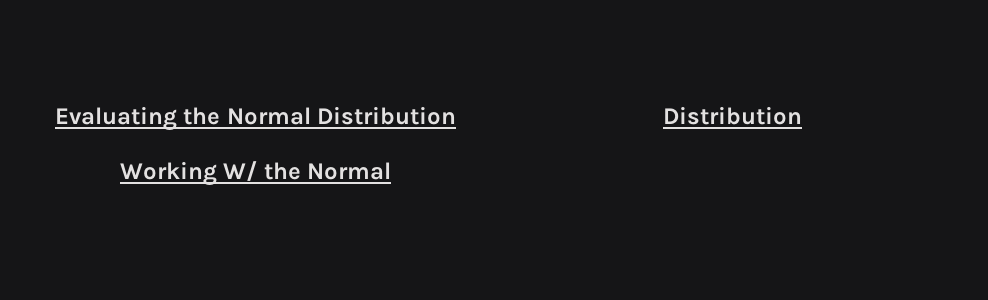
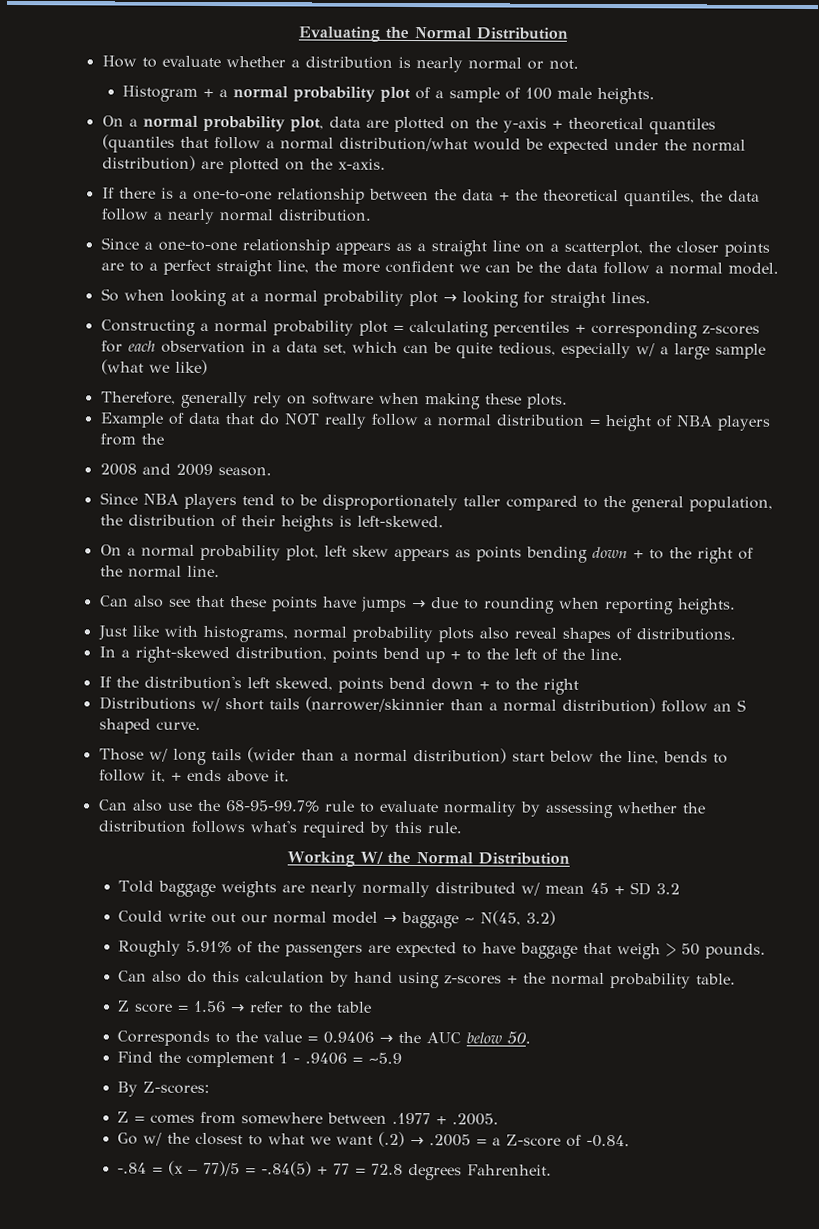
(457, 115) none -> [101,55,579,73] [122,85,656,105] [101,115,716,135] [101,134,746,155] [101,155,386,174] [101,187,760,207] [100,208,372,225] [100,237,770,257] [100,259,779,277] [100,288,651,308] [100,319,760,339] [100,340,766,360] [100,359,208,375] [100,391,568,410] [99,412,771,432] [99,433,164,446] [99,463,272,477] [99,492,773,513] [99,514,444,532] [99,544,754,564] [99,565,220,578] [99,595,736,615] [97,625,736,644] [98,646,623,664] [98,675,579,695] [98,696,746,714] [98,718,201,734] [98,747,728,765] [98,769,290,783] [98,799,706,819] [97,820,462,838] // How to evaluate whether a distribution is nearly normal or not. // Histogram + a normal probability plot of a sample of 100 male heights. // On a normal probability plot, data are plotted on the y-axis + theoretical quantiles (quantiles that follow a normal distribution/what would be expected under the normal distribution) are plotted on the x-axis. // If there is a one-to-one relationship between the data + the theoretical quantiles, the data follow a nearly normal distribution. // Since a one-to-one relationship appears as a straight line on a scatterplot, the closer points are to a perfect straight line, the more confident we can be the data follow a normal model. // So when looking at a normal probability plot → looking for straight lines. // Constructing a normal probability plot = calculating percentiles + corresponding z-scores for each observation in a data set, which can be quite tedious, especially w/ a large sample (what we like) // Therefore, generally rely on software when making these plots. // Example of data that do NOT really follow a normal distribution = height of NBA players from the // 2008 and 2009 season. // Since NBA players tend to be disproportionately taller compared to the general population, the distribution of their heights is left-skewed. // On a normal probability plot, left skew appears as points bending down + to the right of the normal line. // Can also see that these points have jumps → due to rounding when reporting heights. // Just like with histograms, normal probability plots also reveal shapes of distributions. // In a right-skewed distribution, points bend up + to the left of the line. // If the distribution's left skewed, points bend down + to the right // Distributions w/ short tails (narrower/skinnier than a normal distribution) follow an S shaped curve. // Those w/ long tails (wider than a normal distribution) start below the line, bends to follow it, + ends above it. // Can also use the 68-95-99.7% rule to evaluate normality by assessing whether the distribution follows what's required by this rule.
(802, 115) none -> [118,880,681,898] [118,910,557,929] [118,940,767,960] [118,970,737,989] [117,1000,373,1014] [117,1030,532,1046] [117,1051,403,1068] [117,1081,211,1097] [117,1111,500,1126] [117,1131,631,1148] [117,1160,553,1181] // Told baggage weights are nearly normally distributed w/ mean 45 + SD 3.2 // Could write out our normal model → baggage ~ N(45, 3.2) // Roughly 5.91% of the passengers are expected to have baggage that weigh > 50 pounds. // Can also do this calculation by hand using z-scores + the normal probability table. // Z score = 1.56 → refer to the table // Corresponds to the value = 0.9406 → the AUC below 50. // Find the complement 1 - .9406 = ~5.9 // By Z-scores: // Z = comes from somewhere between .1977 + .2005. // Go w/ the closest to what we want (.2) → .2005 = a Z-score of -0.84. // -.84 = (x – 77)/5 = -.84(5) + 77 = 72.8 degrees Fahrenheit.

